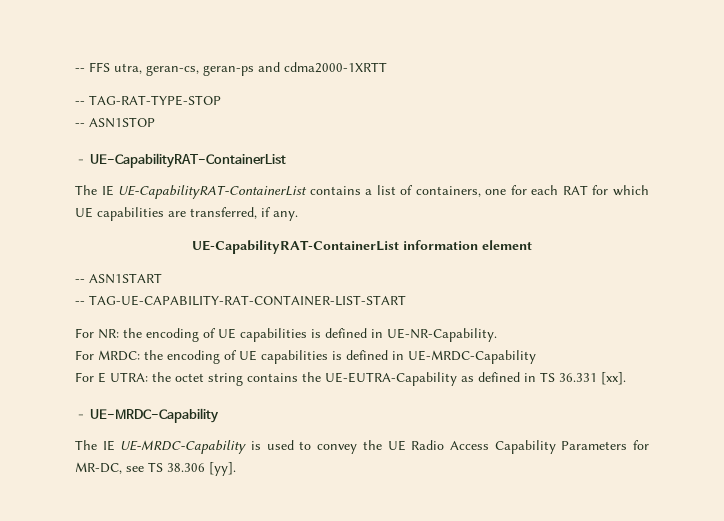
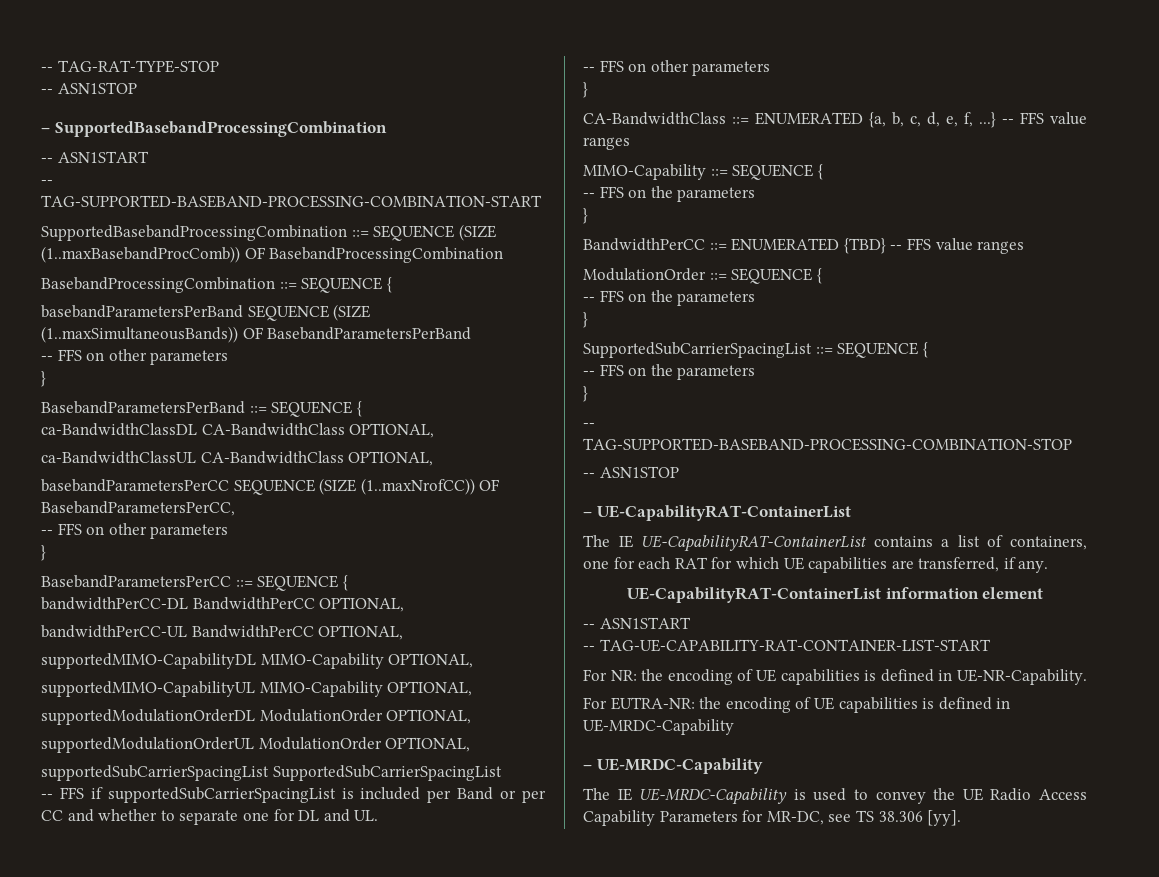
[75,62,387,76] [75,95,221,106] -- FFS utra, geran-cs, geran-ps and cdma2000-1XRTT // -- TAG-RAT-TYPE-STOP -> [41,60,219,73] [41,82,137,94] [41,121,387,137] [41,151,149,163] [41,180,53,185] [41,195,542,208] [41,224,496,241] [41,246,504,263] [41,277,392,293] [41,304,371,321] [41,326,472,343] [41,349,229,365] [41,371,46,387] [41,401,362,417] [41,423,435,438] [41,451,434,466] [41,478,501,495] [41,501,235,516] [41,523,229,539] [41,545,46,561] [41,575,348,591] [41,597,405,612] [41,625,404,640] [41,653,474,669] [41,681,473,697] [41,709,472,725] [41,737,471,753] [41,765,502,781] [41,787,547,803] [41,809,379,825] [583,60,771,76] [583,82,588,98] [583,112,1087,128] [583,137,630,150] [583,164,823,180] [583,186,756,202] [583,208,588,224] [583,238,1025,254] [583,268,822,284] [583,290,756,306] [583,312,588,328] [583,342,928,358] [583,364,756,380] [583,386,588,402] [583,423,595,428] [583,438,1072,451] -- TAG-RAT-TYPE-STOP // -- ASN1STOP // – SupportedBasebandProcessingCombination // -- ASN1START // -- TAG-SUPPORTED-BASEBAND-PROCESSING-COMBINATION-START // SupportedBasebandProcessingCombination ::= SEQUENCE (SIZE (1..maxBasebandProcComb)) OF BasebandProcessingCombination // BasebandProcessingCombination ::= SEQUENCE { // basebandParametersPerBand SEQUENCE (SIZE (1..maxSimultaneousBands)) OF BasebandParametersPerBand // -- FFS on other parameters // } // BasebandParametersPerBand ::= SEQUENCE { // ca-BandwidthClassDL CA-BandwidthClass OPTIONAL, // ca-BandwidthClassUL CA-BandwidthClass OPTIONAL, // basebandParametersPerCC SEQUENCE (SIZE (1..maxNrofCC)) OF BasebandParametersPerCC, // -- FFS on other parameters // } // BasebandParametersPerCC ::= SEQUENCE { // bandwidthPerCC-DL BandwidthPerCC OPTIONAL, // bandwidthPerCC-UL BandwidthPerCC OPTIONAL, // supportedMIMO-CapabilityDL MIMO-Capability OPTIONAL, // supportedMIMO-CapabilityUL MIMO-Capability OPTIONAL, // supportedModulationOrderDL ModulationOrder OPTIONAL, // supportedModulationOrderUL ModulationOrder OPTIONAL, // supportedSubCarrierSpacingList SupportedSubCarrierSpacingList // -- FFS if supportedSubCarrierSpacingList is included per Band or per CC and whether to separate one for DL and UL. // -- FFS on other parameters // } // CA-BandwidthClass ::= ENUMERATED {a, b, c, d, e, f, ...} -- FFS value ranges // MIMO-Capability ::= SEQUENCE { // -- FFS on the parameters // } // BandwidthPerCC ::= ENUMERATED {TBD} -- FFS value ranges // ModulationOrder ::= SEQUENCE { // -- FFS on the parameters // } // SupportedSubCarrierSpacingList ::= SEQUENCE { // -- FFS on the parameters // } // -- TAG-SUPPORTED-BASEBAND-PROCESSING-COMBINATION-STOP
[98,350,140,361] MRDC: -> [610,697,695,710] EUTRA-NR:
[75,372,626,386] // For E UTRA: the octet string contains the UE-EUTRA-Capability as defined in TS 36.331 [xx]. -> (734, 727) none

